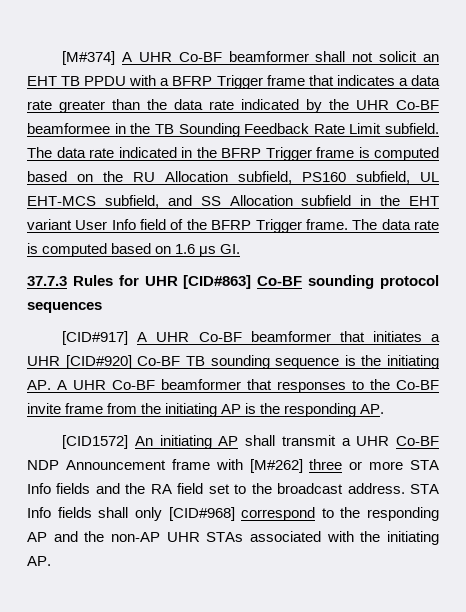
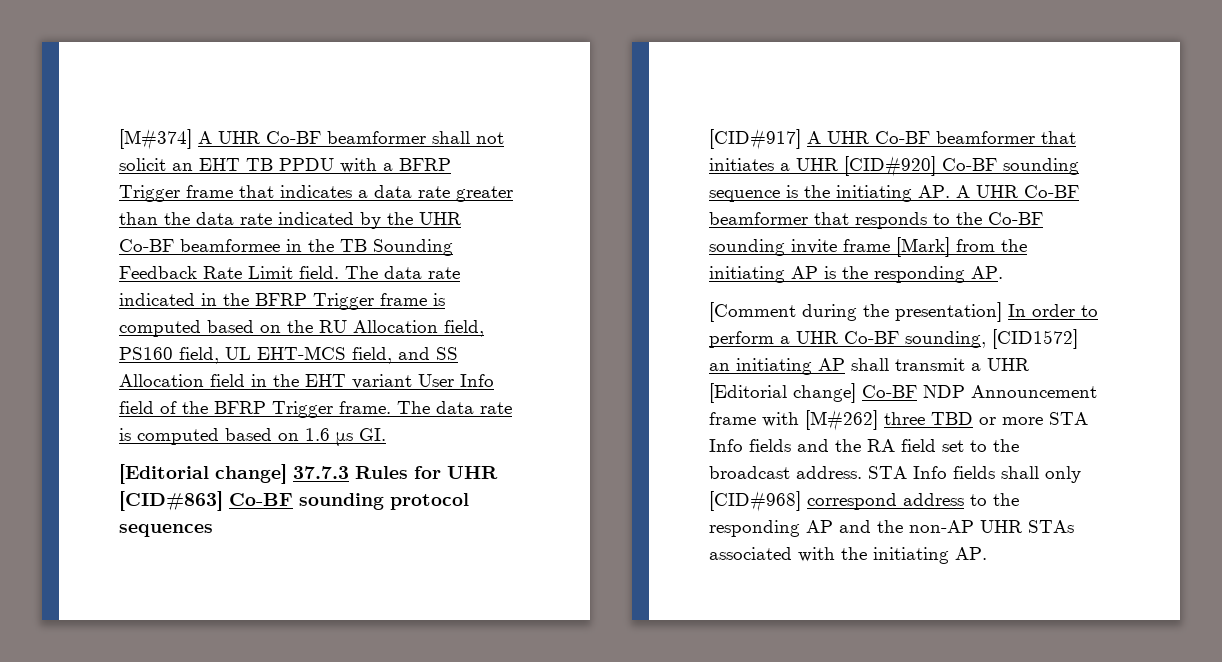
[385,123,439,134] subfield. -> [299,266,339,279] field.
[238,171,410,184] subfield, PS160 subfield, -> [444,320,484,337] [119,347,219,364] field, PS160 field,
[104,195,159,208] subfield, -> [352,347,392,364] field,
[301,195,352,206] subfield -> [210,374,245,387] field
(241, 249) none -> [119,464,287,484] [Editorial change]
[185,356,205,366] TB -> (997, 164) none
[277,381,346,393] responses -> [855,212,927,229] responds
(439, 385) none -> [709,239,785,256] sounding
(104, 408) none -> [896,237,950,257] [Mark]
[62,435,153,449] [CID1572] An -> [709,302,1098,322] [709,329,1078,349] [709,363,730,371] [Comment during the presentation] In order to perform a UHR Co-BF sounding, [CID1572] an
(390, 441) none -> [709,383,856,403] [Editorial change]
(343, 464) none -> [931,412,973,425] TBD
(316, 514) none -> [903,493,964,506] address

